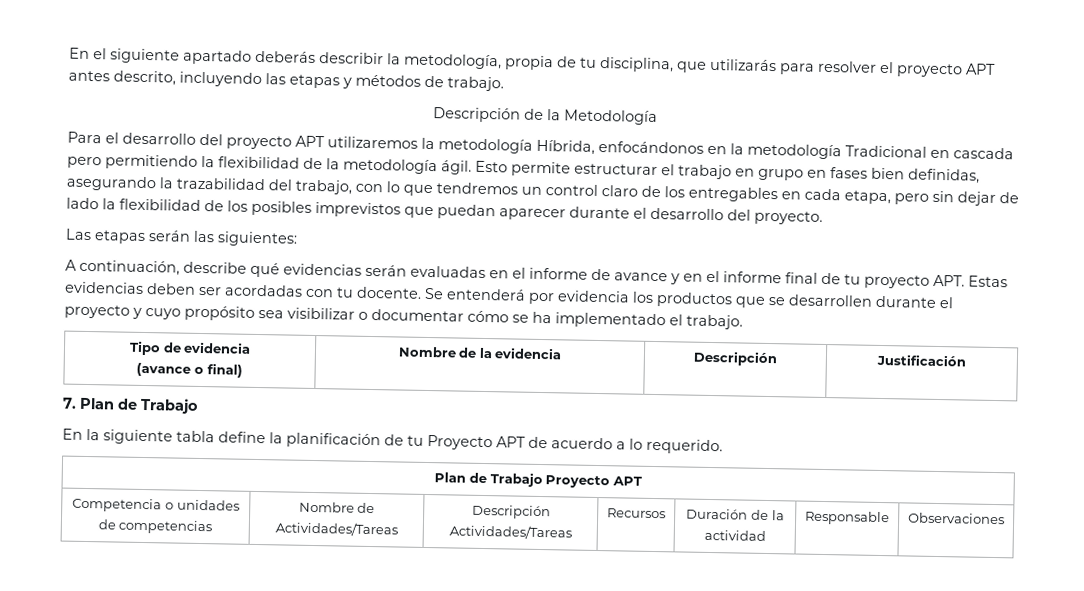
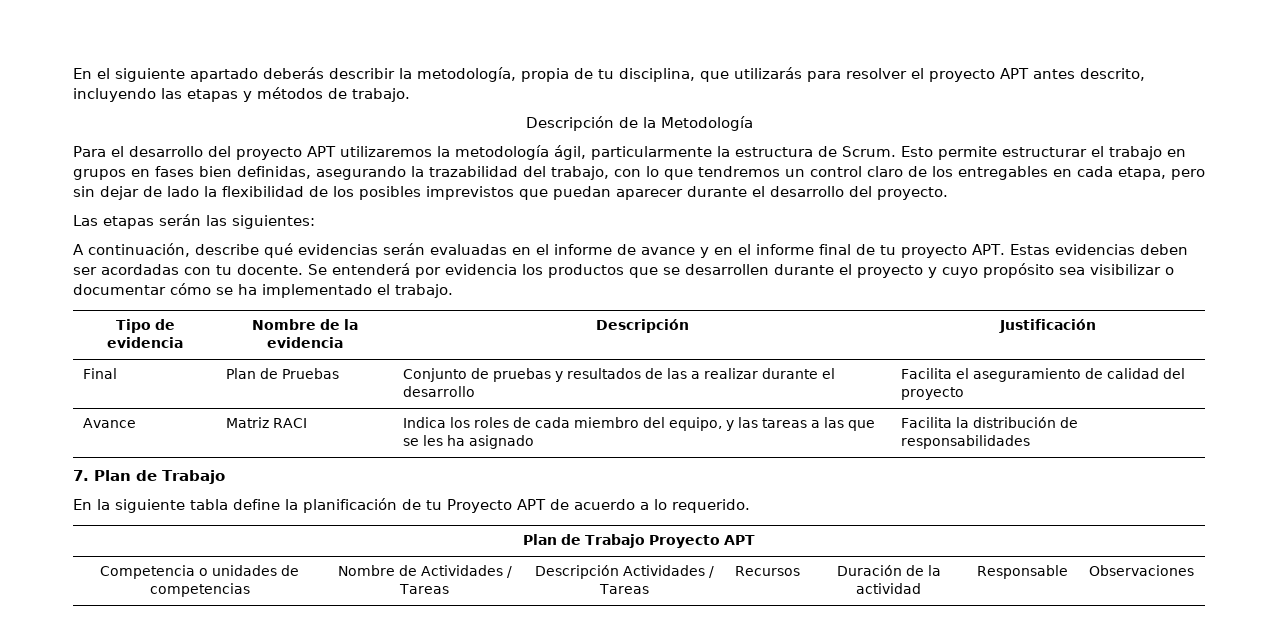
[536,139,1014,160] [67,154,472,175] Híbrida, enfocándonos en la metodología Tradicional en cascada pero permitiendo la flexibilidad de la metodología ágil. -> [554,145,896,160] ágil, particularmente la estructura de Scrum.
[758,168,804,181] grupo -> [73,169,126,180] grupos
[136,362,243,378] // (avance o final) -> (183, 342) none
(967, 360) none -> [82,368,117,379] [225,368,339,379] [402,368,835,382] [402,386,475,397] [900,368,1185,382] [900,387,964,400] [82,418,136,428] [225,417,307,428] [402,417,875,431] [402,435,534,449] [900,417,1078,428] [900,435,1030,449] // Final | Plan de Pruebas | Conjunto de pruebas y resultados de las a realizar durante el desarrollo | Facilita el aseguramiento de calidad del proyecto // Avance | Matriz RACI | Indica los roles de cada miembro del equipo, y las tareas a las que se les ha asignado | Facilita la distribución de responsabilidades
[274,521,398,537] [471,504,551,520] [448,524,572,540] Actividades/Tareas | Descripción Actividades/Tareas -> [420,565,512,578] [399,584,450,594] [534,565,714,579] [598,584,649,594] Actividades / Tareas | Descripción Actividades / Tareas

